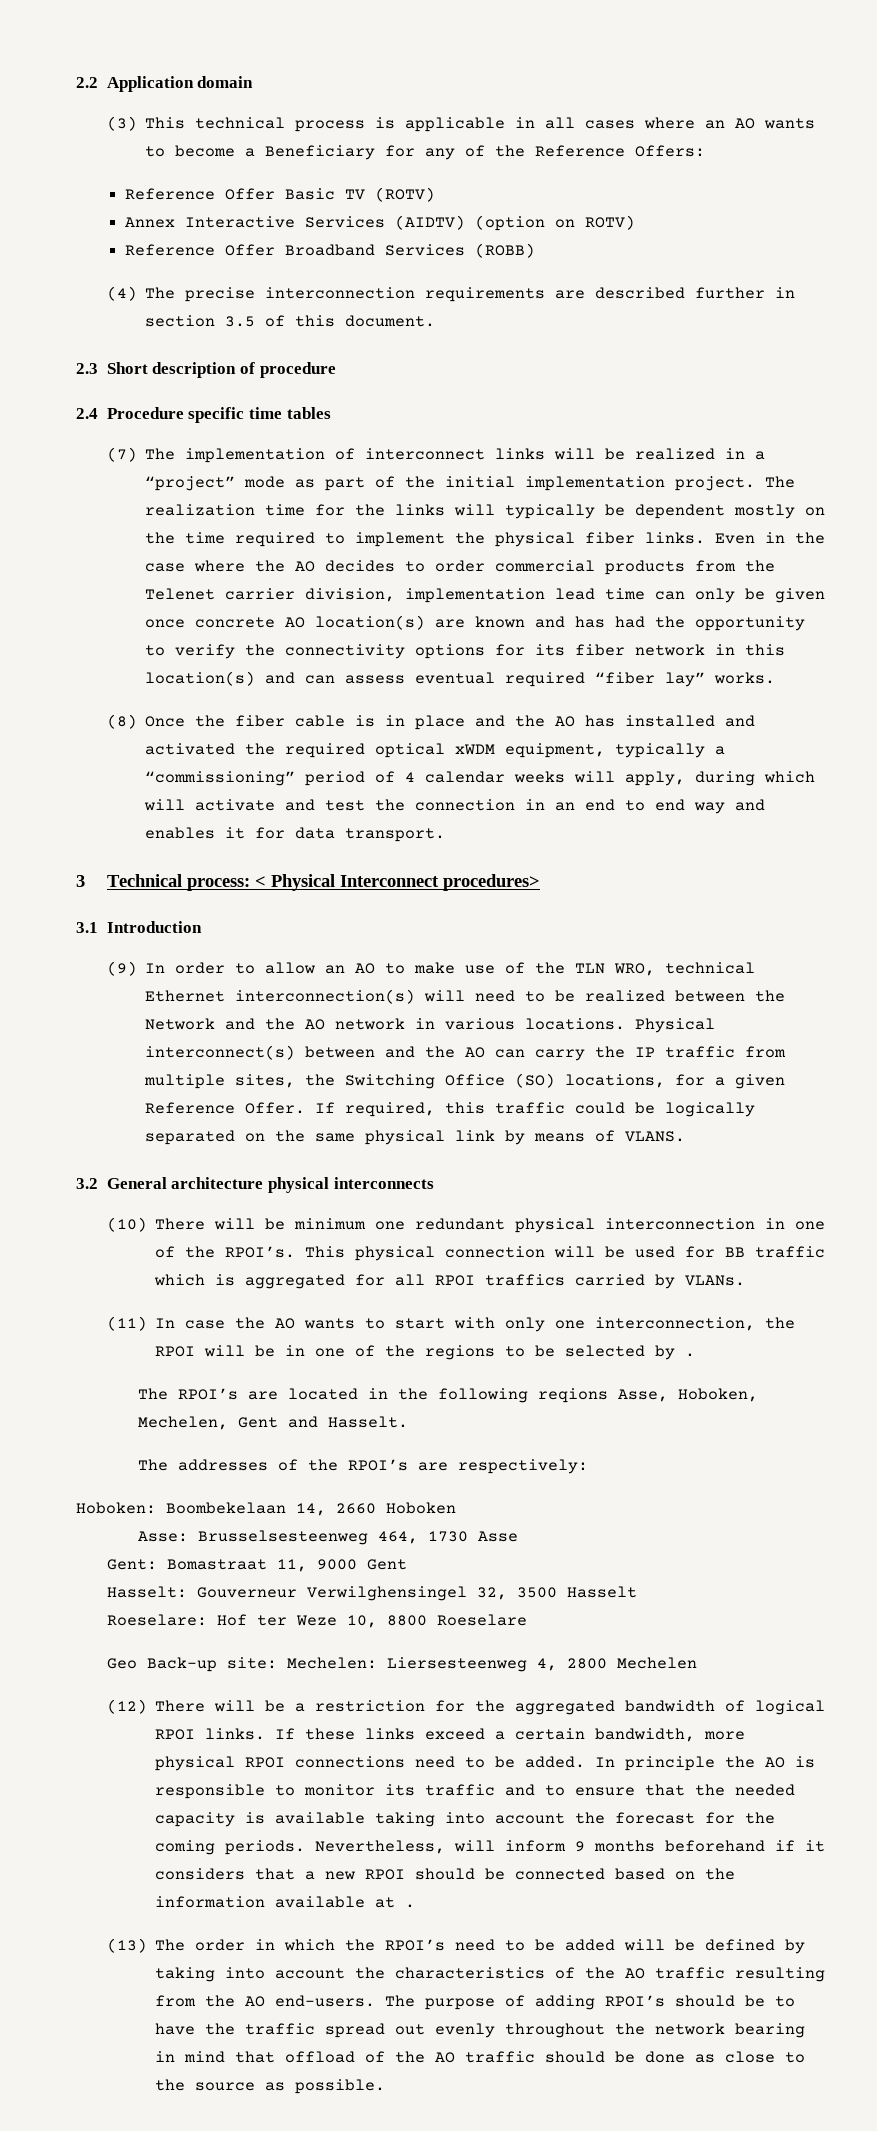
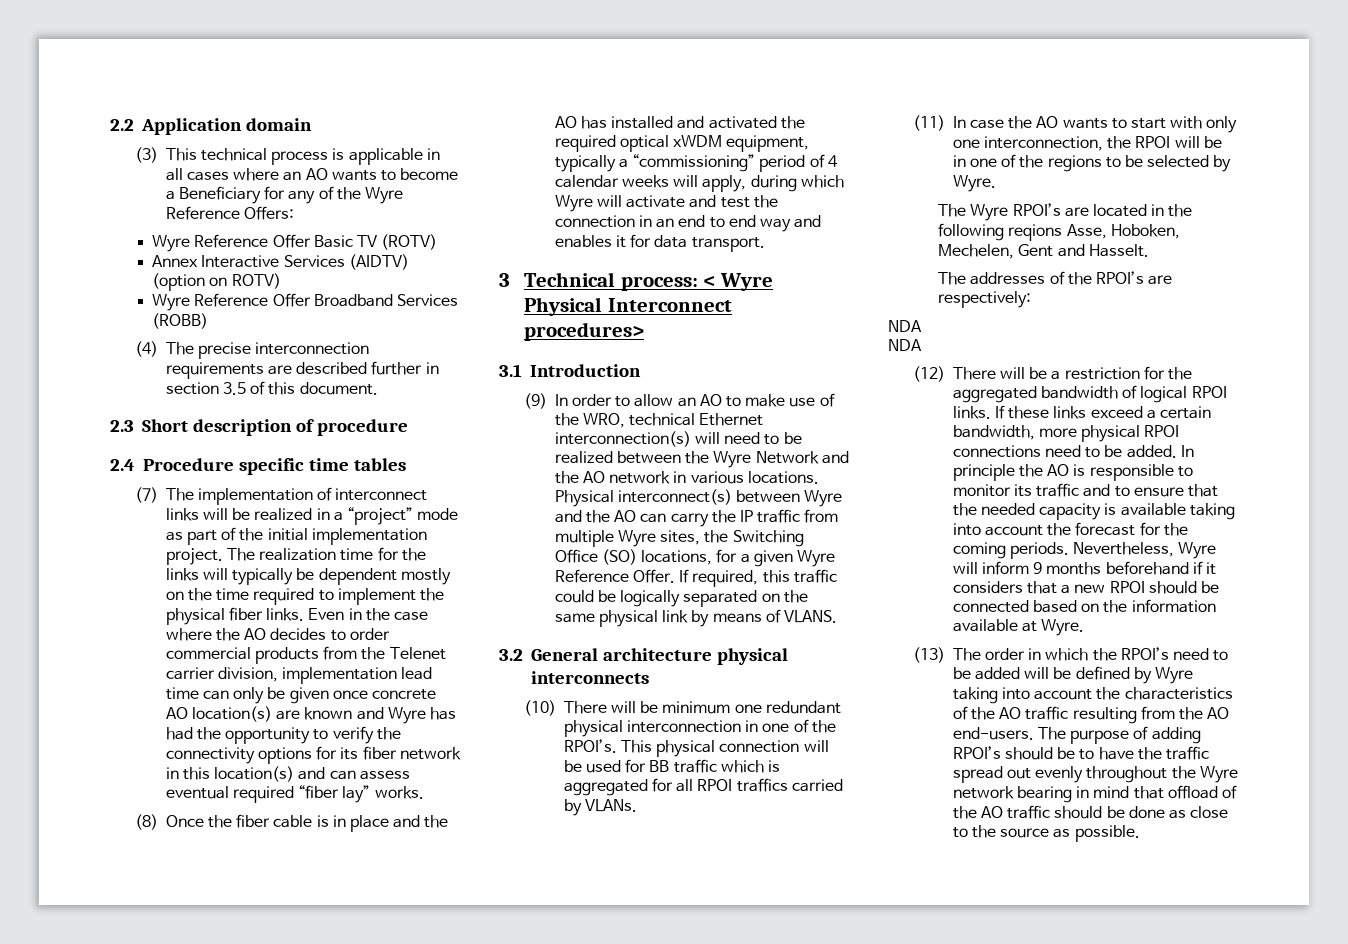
(526, 151) none -> [364,187,403,204] Wyre
(706, 151) none -> [152,235,191,252] Wyre
(636, 222) none -> [152,294,191,311] Wyre
(566, 622) none -> [387,707,426,724] Wyre
(816, 777) none -> [554,195,593,212] Wyre
(266, 881) none -> [719,273,773,291] Wyre
[575,963,606,974] TLN -> (579, 419) none
(786, 996) none -> [713,451,752,468] Wyre
(376, 1052) none -> [804,490,843,507] Wyre
(226, 1081) none -> [618,530,657,547] Wyre
(786, 1081) none -> [796,550,835,567] Wyre
[685,1353,696,1357] [137,1388,168,1400] . // The -> [952,175,996,192] [938,204,1009,221] Wyre. // The Wyre
[76,1502,456,1516] [137,1530,518,1545] [106,1559,407,1572] [106,1586,637,1601] [106,1614,527,1628] [106,1657,697,1672] Hoboken: Boombekelaan 14, 2660 Hoboken // Asse: Brusselsesteenweg 464, 1730 Asse // Gent: Bomastraat 11, 9000 Gent // Hasselt: Gouverneur Verwilghensingel 32, 3500 Hasselt // Roeselare: Hof ter Weze 10, 8800 Roeselare // Geo Back-up site: Mechelen: Liersesteenweg 4, 2800 Mechelen -> [888,320,922,332] [888,339,922,351] NDA // NDA
(446, 1847) none -> [1178,542,1217,559] Wyre
[405,1904,416,1908] . -> [1041,619,1085,636] Wyre.
(806, 1946) none -> [1154,667,1193,684] Wyre
(646, 2029) none -> [1199,766,1238,783] Wyre

